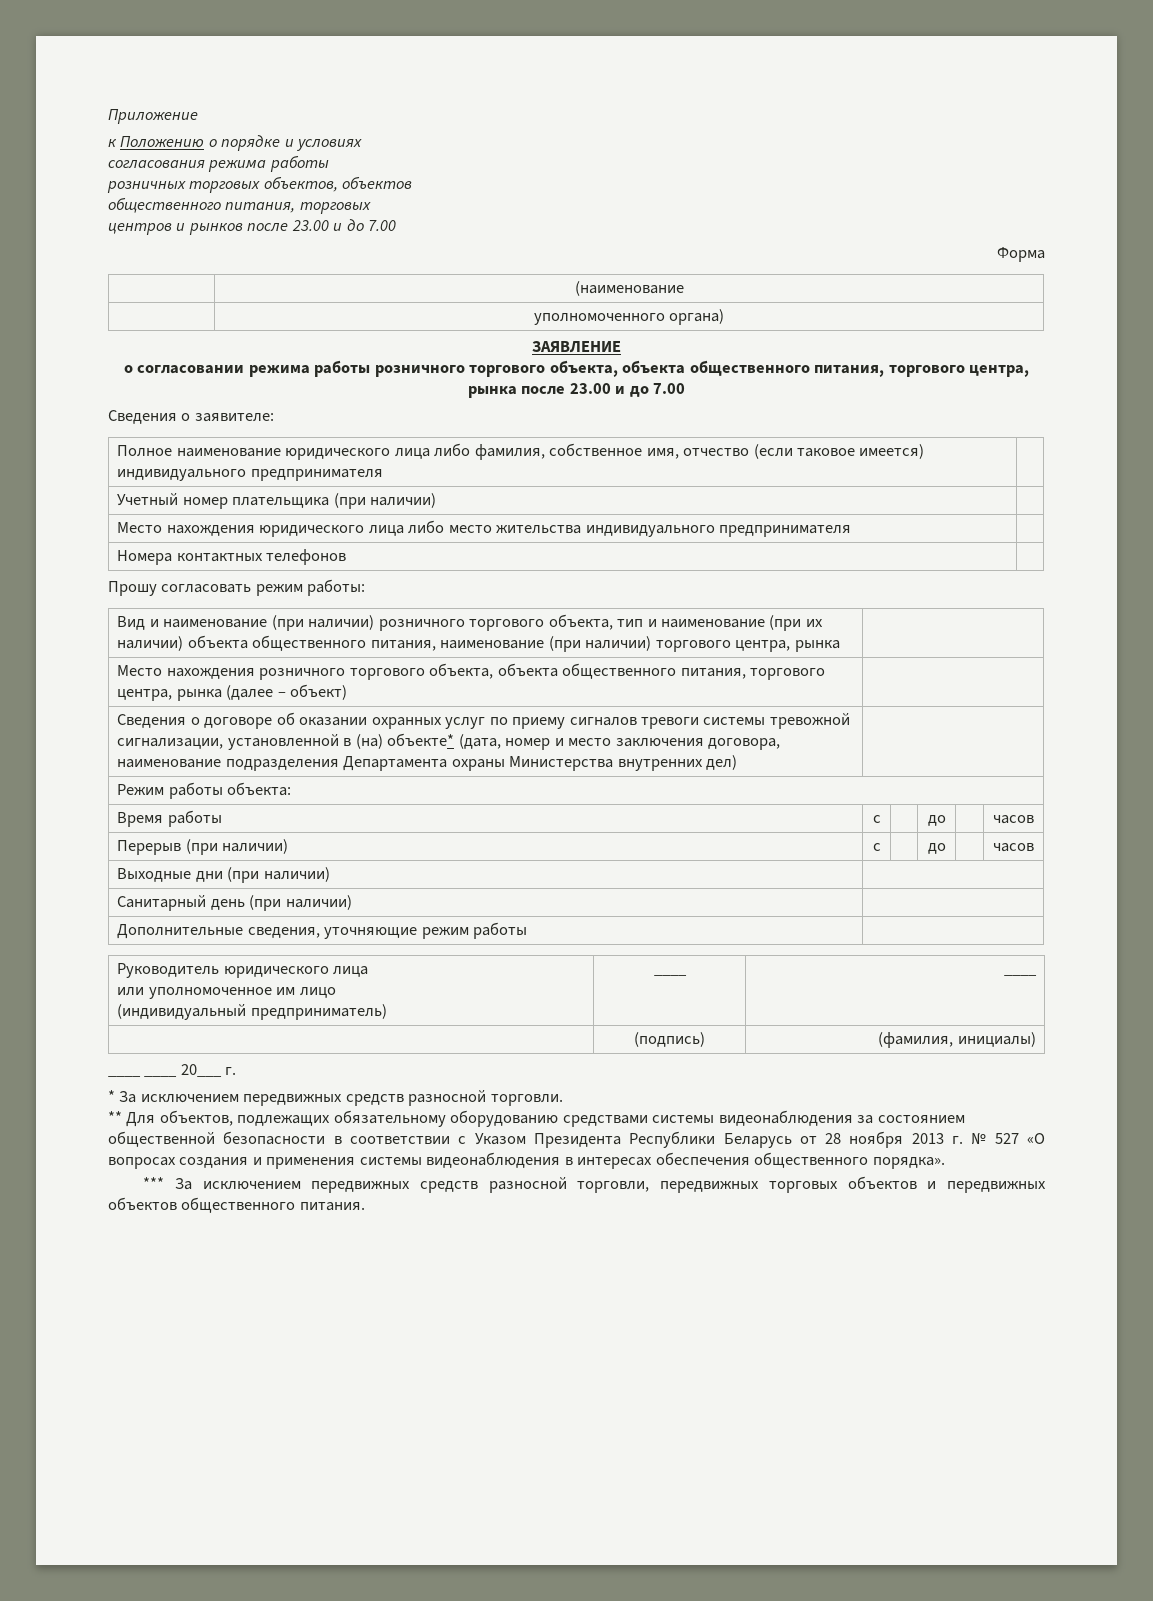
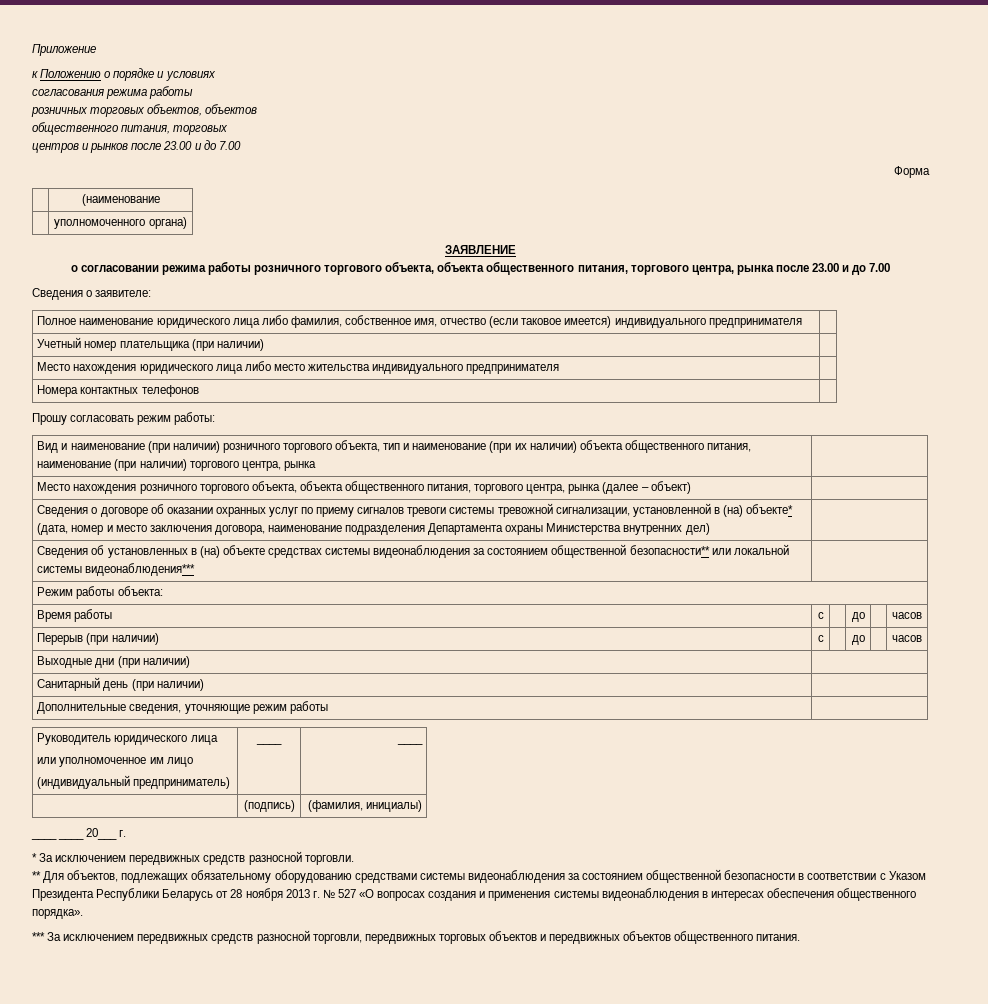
(738, 762) none -> [37,544,789,558] [37,563,196,576] // Сведения об установленных в (на) объекте средствах системы видеонаблюдения за состоянием общественной безопасности** или локальной системы видеонаблюдения*** |

